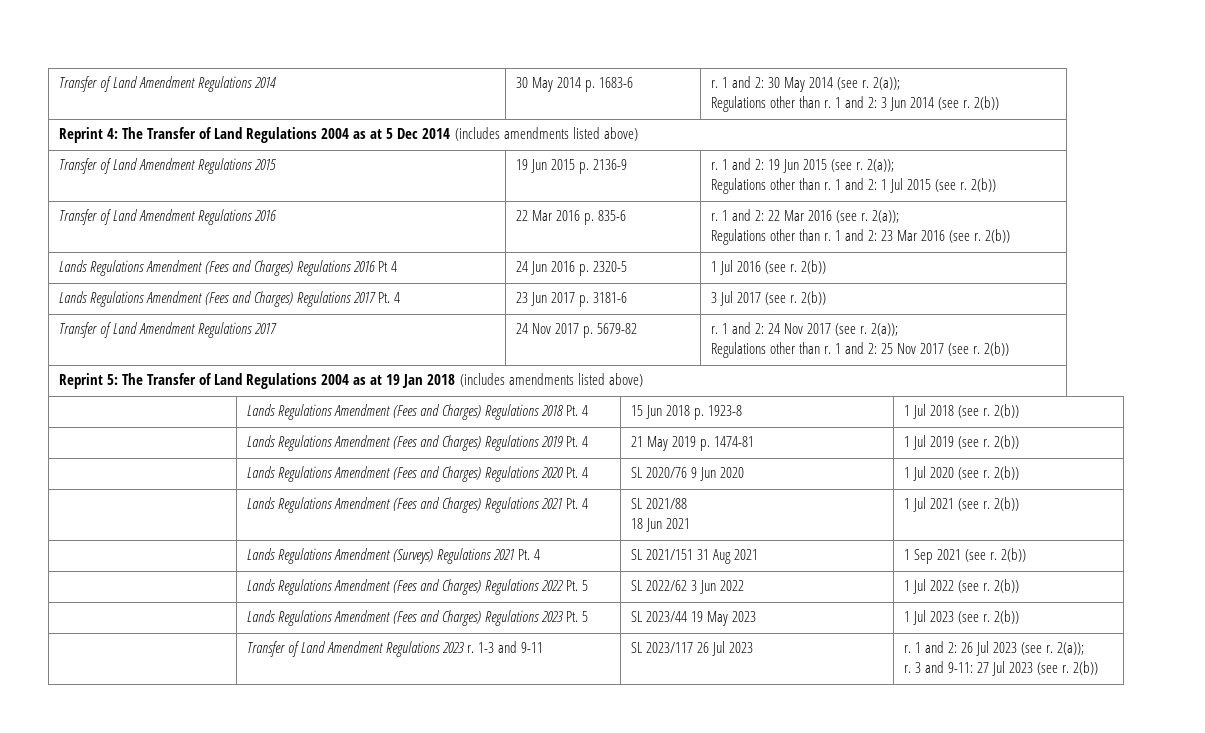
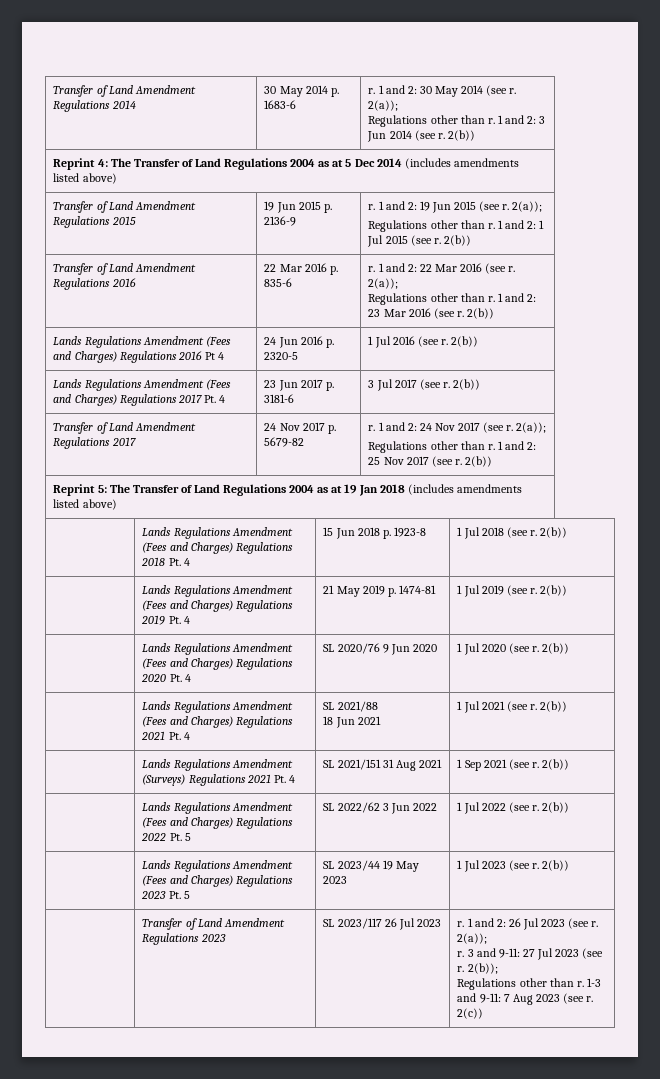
[467,641,544,653] r. 1-3 and 9-11 -> (226, 938) none
[1073,661,1099,675] 2(b)) -> [467,963,498,974] [457,978,601,990] [457,993,594,1005] [457,1008,484,1019] 2(b)); // Regulations other than r. 1-3 and 9-11: 7 Aug 2023 (see r. 2(c))

